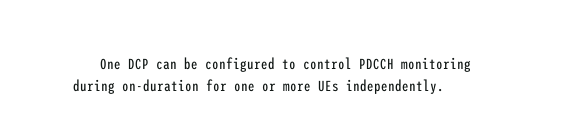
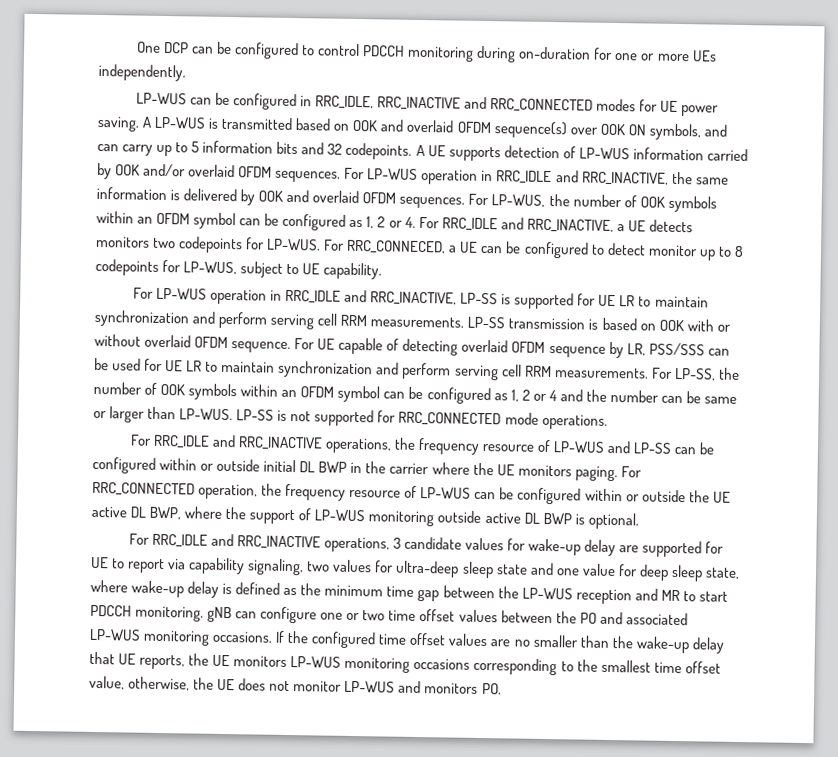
(444, 86) none -> [135,92,720,117] [97,115,727,141] [97,140,748,162] [97,162,729,186] [96,186,717,213] [96,210,693,234] [96,235,744,261] [95,258,383,280] [132,287,709,310] [94,309,731,332] [94,333,730,359] [94,357,740,381] [93,381,738,405] [93,406,608,430] [129,434,716,455] [92,456,642,482] [92,481,731,505] [91,505,639,530] [128,533,725,558] [91,556,740,582] [90,579,728,605] [90,604,688,626] [89,628,725,654] [89,651,721,676] [89,675,502,695] // LP-WUS can be configured in RRC_IDLE, RRC_INACTIVE and RRC_CONNECTED modes for UE power saving. A LP-WUS is transmitted based on OOK and overlaid OFDM sequence(s) over OOK ON symbols, and can carry up to 5 information bits and 32 codepoints. A UE supports detection of LP-WUS information carried by OOK and/or overlaid OFDM sequences. For LP-WUS operation in RRC_IDLE and RRC_INACTIVE, the same information is delivered by OOK and overlaid OFDM sequences. For LP-WUS, the number of OOK symbols within an OFDM symbol can be configured as 1, 2 or 4. For RRC_IDLE and RRC_INACTIVE, a UE detects monitors two codepoints for LP-WUS. For RRC_CONNECED, a UE can be configured to detect monitor up to 8 codepoints for LP-WUS, subject to UE capability. // For LP-WUS operation in RRC_IDLE and RRC_INACTIVE, LP-SS is supported for UE LR to maintain synchronization and perform serving cell RRM measurements. LP-SS transmission is based on OOK with or without overlaid OFDM sequence. For UE capable of detecting overlaid OFDM sequence by LR, PSS/SSS can be used for UE LR to maintain synchronization and perform serving cell RRM measurements. For LP-SS, the number of OOK symbols within an OFDM symbol can be configured as 1, 2 or 4 and the number can be same or larger than LP-WUS. LP-SS is not supported for RRC_CONNECTED mode operations. // For RRC_IDLE and RRC_INACTIVE operations, the frequency resource of LP-WUS and LP-SS can be configured within or outside initial DL BWP in the carrier where the UE monitors paging. For RRC_CONNECTED operation, the frequency resource of LP-WUS can be configured within or outside the UE active DL BWP, where the support of LP-WUS monitoring outside active DL BWP is optional. // For RRC_IDLE and RRC_INACTIVE operations, 3 candidate values for wake-up delay are supported for UE to report via capability signaling, two values for ultra-deep sleep state and one value for deep sleep state, where wake-up delay is defined as the minimum time gap between the LP-WUS reception and MR to start PDCCH monitoring. gNB can configure one or two time offset values between the PO and associated LP-WUS monitoring occasions. If the configured time offset values are no smaller than the wake-up delay that UE reports, the UE monitors LP-WUS monitoring occasions corresponding to the smallest time offset value, otherwise, the UE does not monitor LP-WUS and monitors PO.

